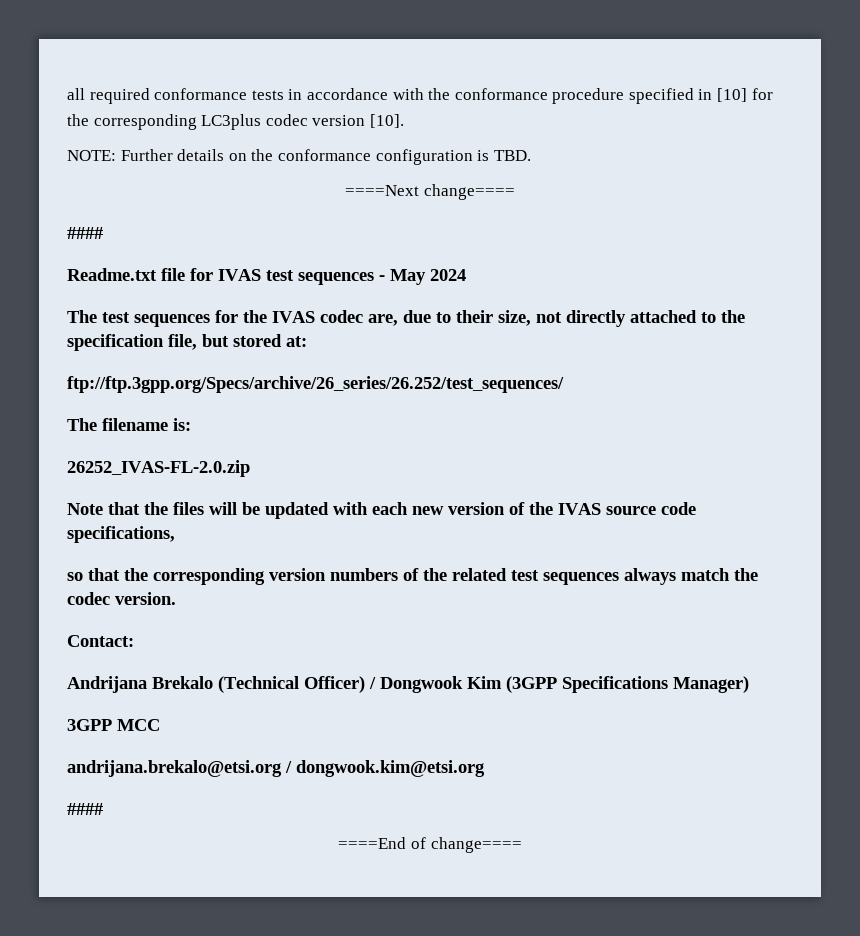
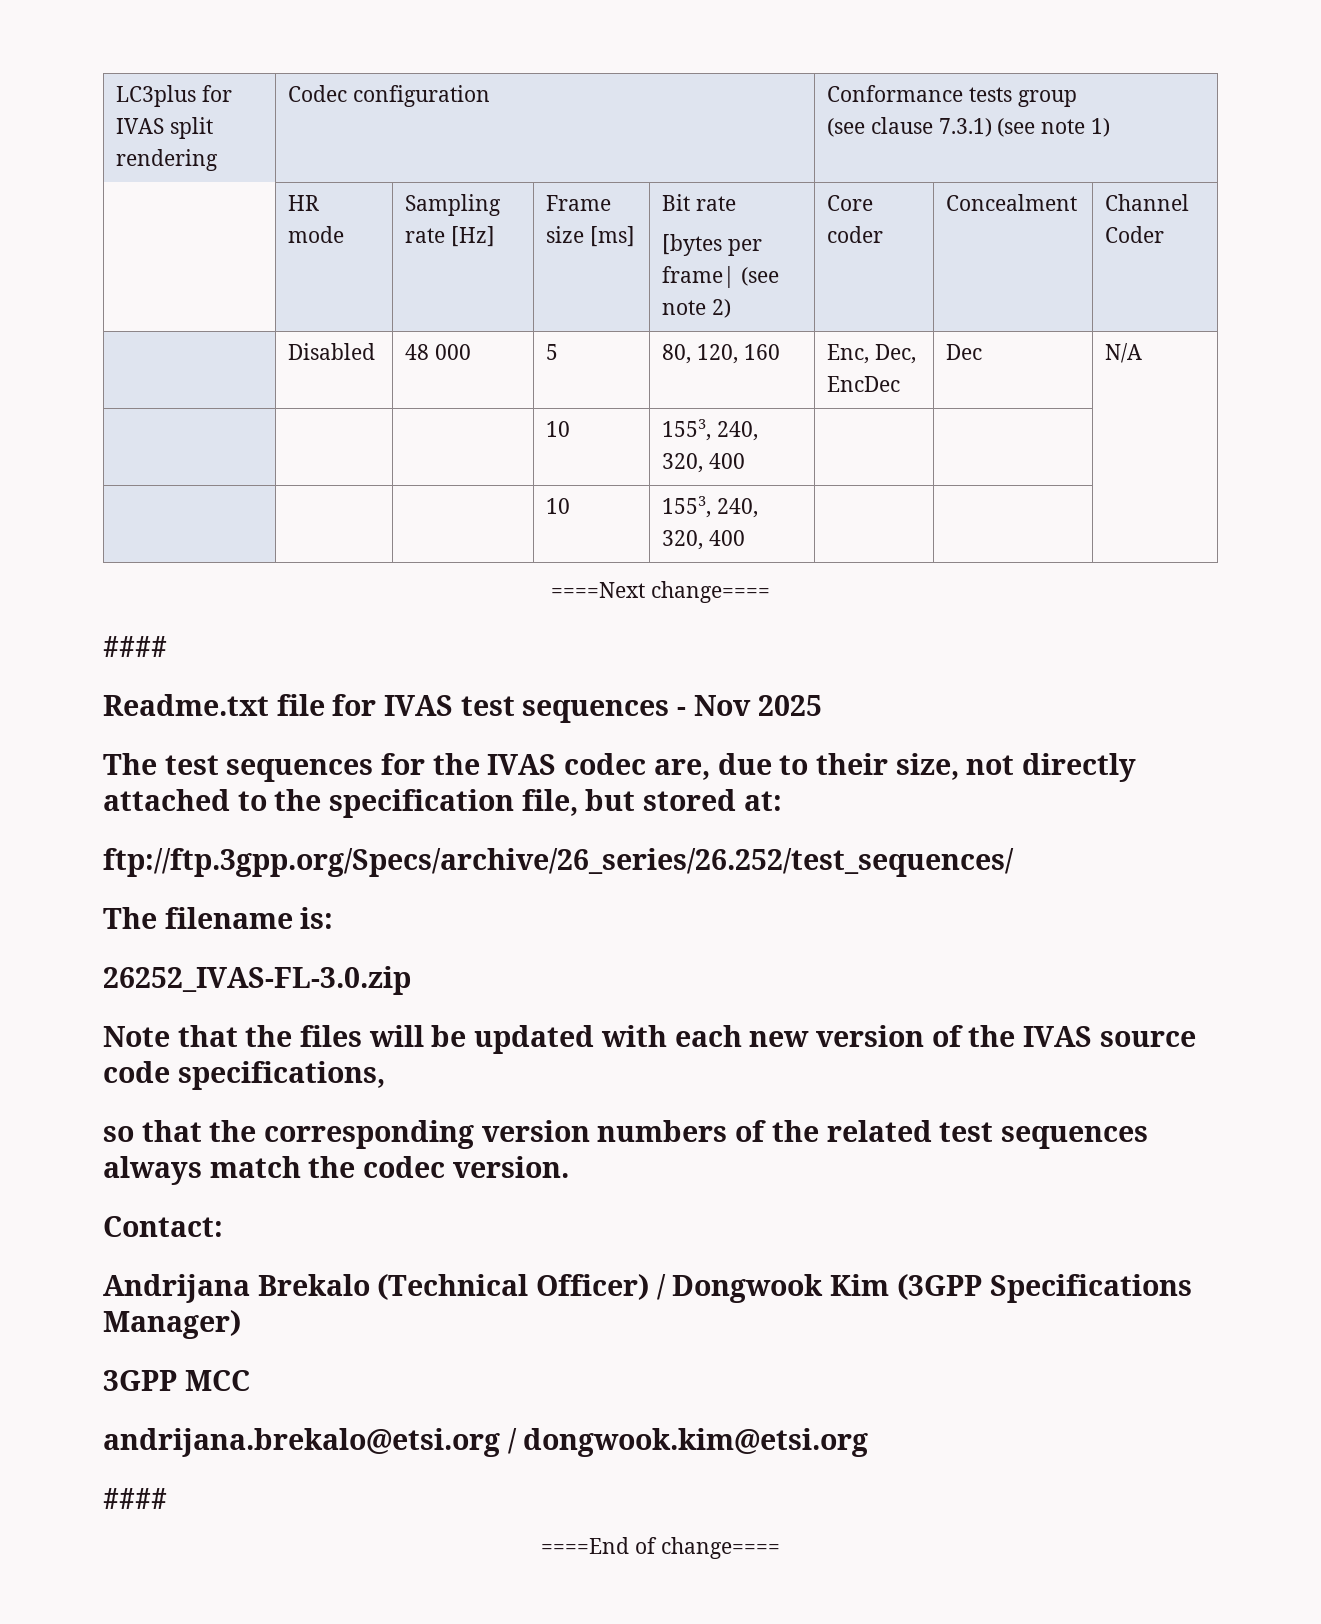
[67,88,773,104] [67,114,404,130] [67,149,531,165] all required conformance tests in accordance with the conformance procedure specified in [10] for the corresponding LC3plus codec version [10]. // NOTE: Further details on the conformance configuration is TBD. -> [116,85,233,107] [116,117,214,139] [116,149,219,171] [288,85,491,107] [827,85,1077,107] [827,117,1110,137] [288,195,320,211] [288,226,345,243] [405,194,502,216] [405,226,496,247] [546,195,612,211] [546,226,636,247] [662,194,737,211] [662,234,763,256] [662,266,780,288] [662,299,732,318] [827,195,874,211] [827,226,884,243] [946,194,1078,211] [1105,194,1190,211] [1105,226,1165,243] [288,343,376,360] [405,344,472,360] [546,344,559,360] [662,344,780,364] [827,344,917,364] [827,376,901,392] [946,344,983,360] [1105,343,1143,363] [546,421,571,437] [662,419,759,441] [662,453,746,473] [546,498,571,514] [662,496,759,518] [662,530,746,550] LC3plus for IVAS split rendering | Codec configuration | Conformance tests group // (see clause 7.3.1) (see note 1) // | HR mode | Sampling rate [Hz] | Frame size [ms] | Bit rate // [bytes per frame| (see note 2) | Core coder | Concealment | Channel Coder // | Disabled | 48 000 | 5 | 80, 120, 160 | Enc, Dec, EncDec | Dec | N/A // | | | 10 | 1553, 240, 320, 400 | | | // | | | 10 | 1553, 240, 320, 400 | | |
[390,269,466,285] May 2024 -> [693,695,822,716] Nov 2025
[67,460,250,477] 26252_IVAS-FL-2.0.zip -> [103,966,411,995] 26252_IVAS-FL-3.0.zip

